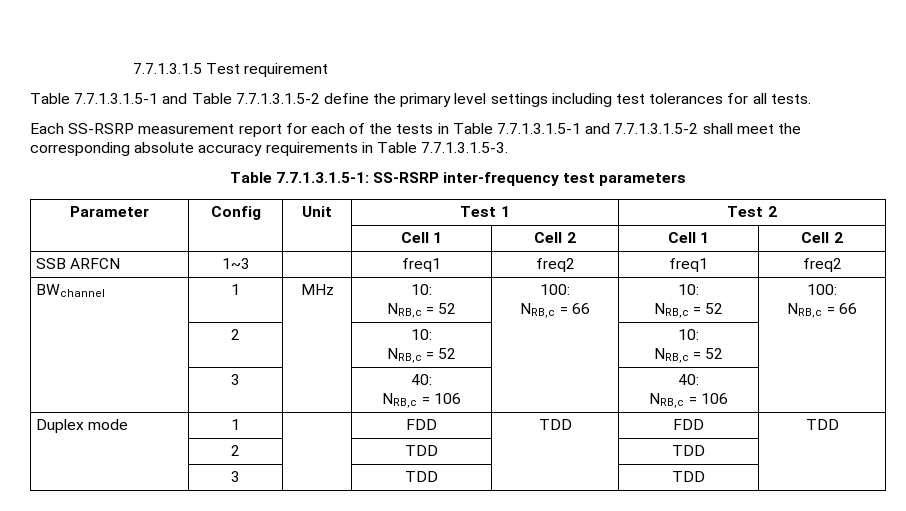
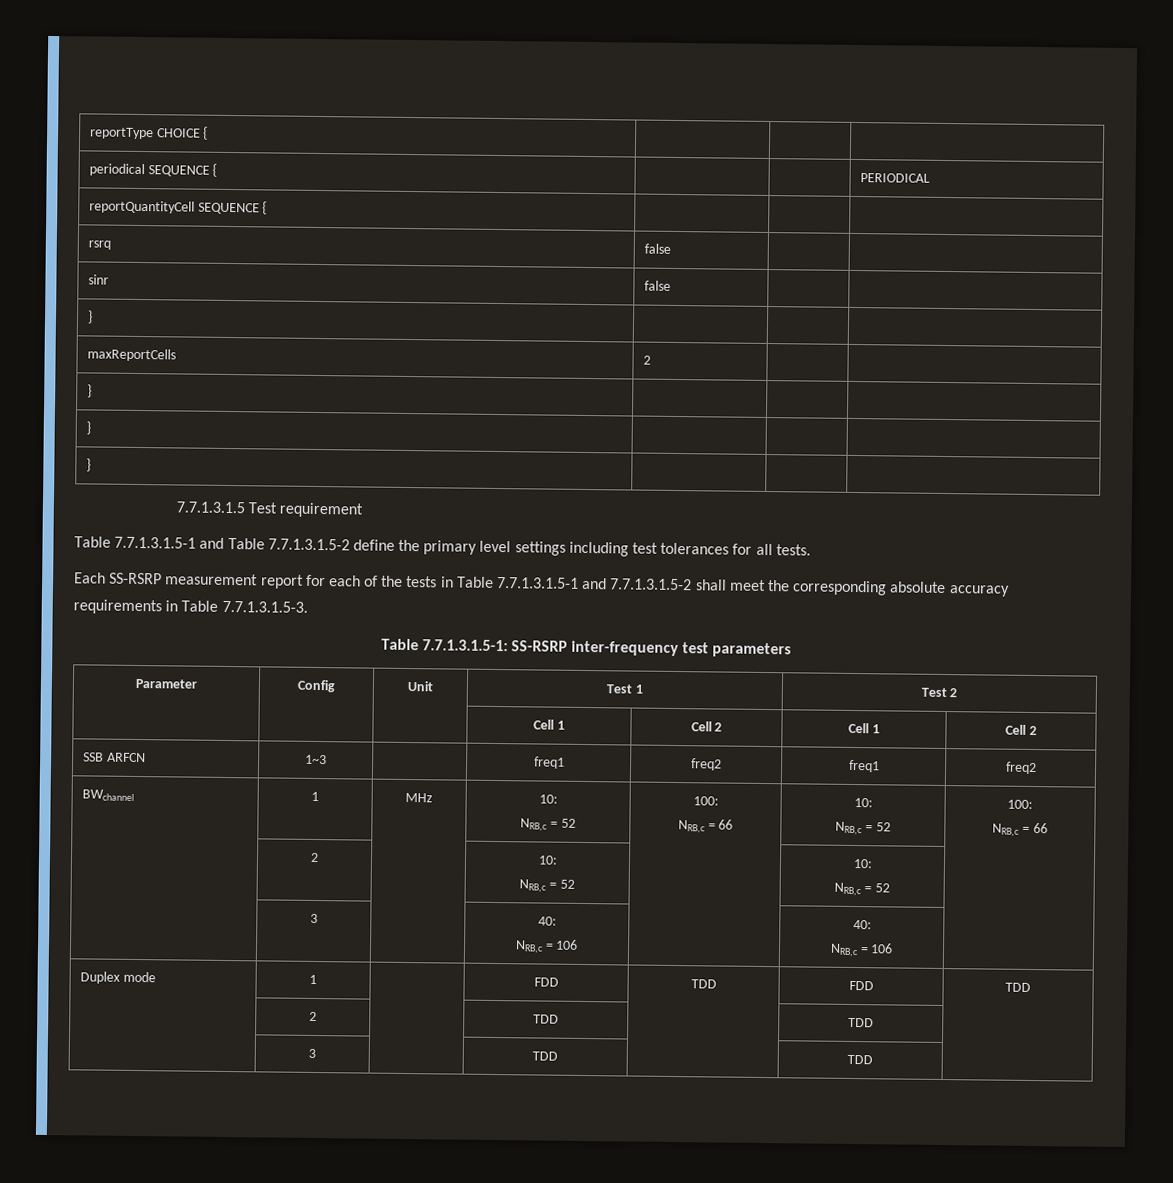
(132, 68) none -> [89,126,209,140] [88,163,218,177] [859,173,930,183] [88,200,268,215] [87,240,111,250] [643,243,671,254] [87,274,109,285] [643,280,671,291] [86,310,93,324] [86,348,176,362] [642,355,651,365] [86,384,92,398] [85,421,91,435] [85,458,91,472] reportType CHOICE { | | | // periodical SEQUENCE { | | | PERIODICAL // reportQuantityCell SEQUENCE { | | | // rsrq | false | | // sinr | false | | // } | | | // maxReportCells | 2 | | // } | | | // } | | | // } | | | //

